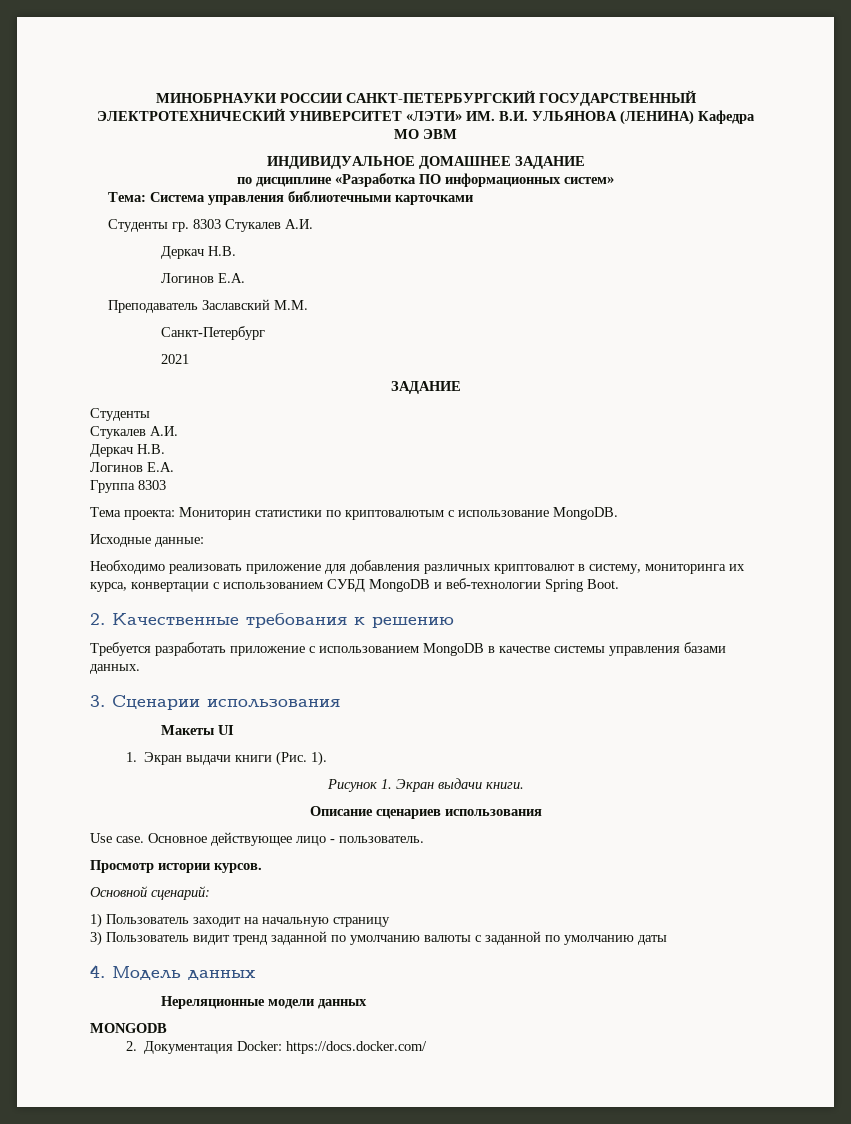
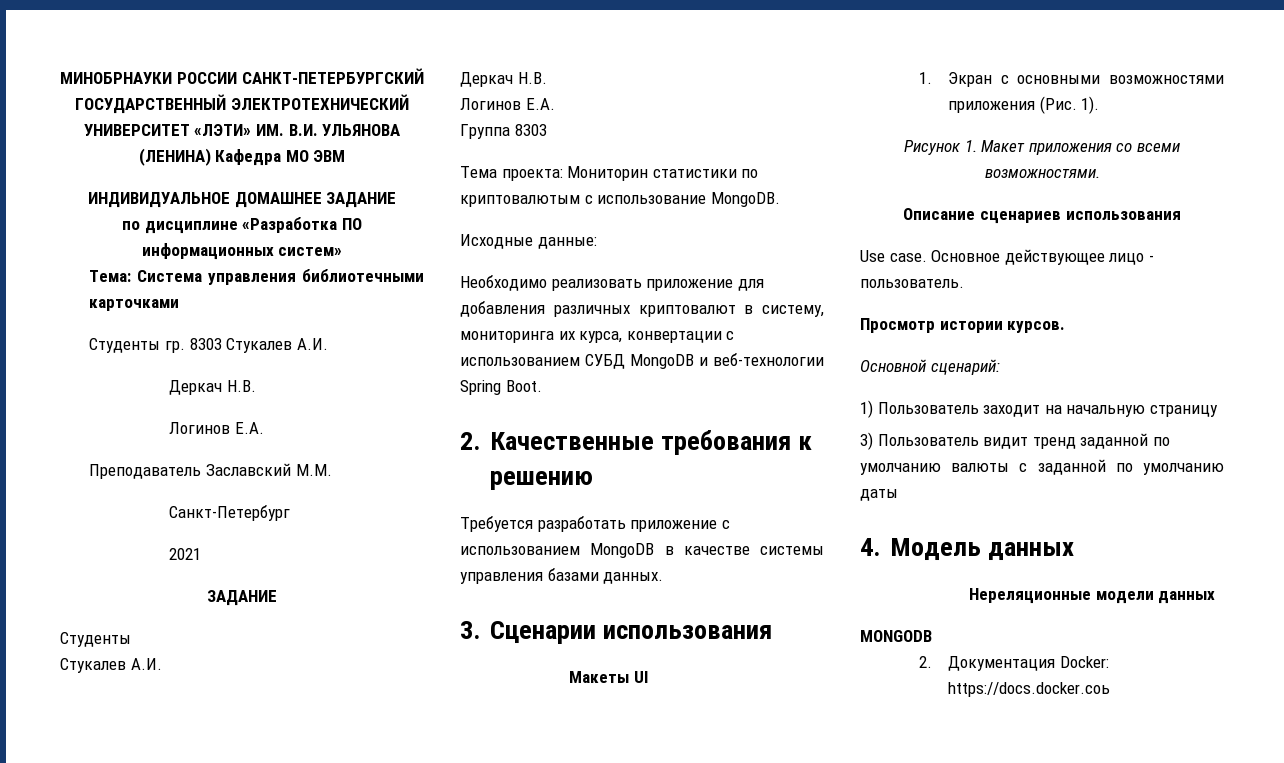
[185,755,272,765] выдачи книги -> [1000,75,1224,84] [948,101,1036,113] с основными возможностями приложения
[395,778,524,792] Экран выдачи книги. -> [981,140,1180,155] [984,169,1100,178] Макет приложения со всеми возможностями.
[285,1041,427,1054] https://docs.docker.com/ -> [948,682,1111,697] https://docs.docker.coь

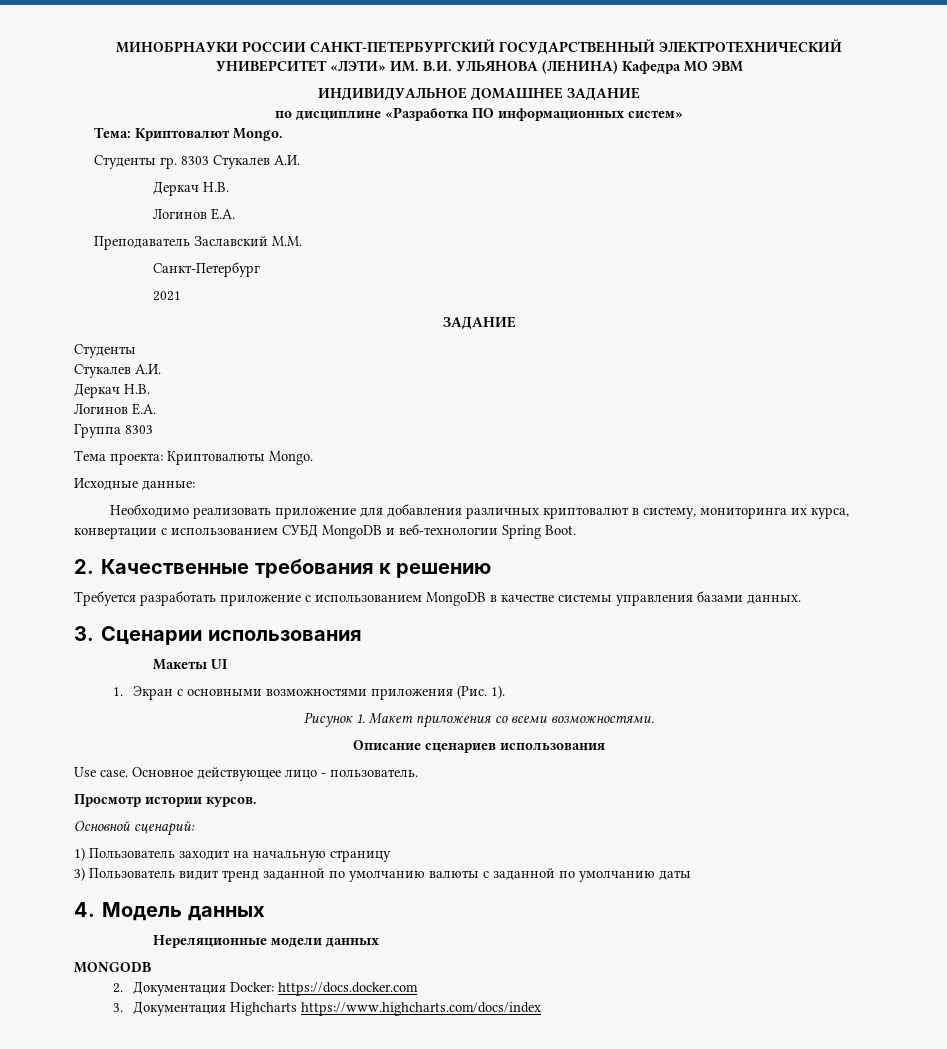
[137,269,425,285] [89,299,180,311] Система управления библиотечными карточками -> [134,128,283,141] Криптовалют Mongo.
[567,166,759,181] [460,192,780,207] Мониторин статистики по криптовалютым с использование MongoDB. -> [167,451,313,465] Криптовалюты Mongo.
[948,682,1111,697] https://docs.docker.coь -> [277,982,418,996] [113,1001,541,1016] https://docs.docker.com // 3. Документация Highcharts https://www.highcharts.com/docs/index

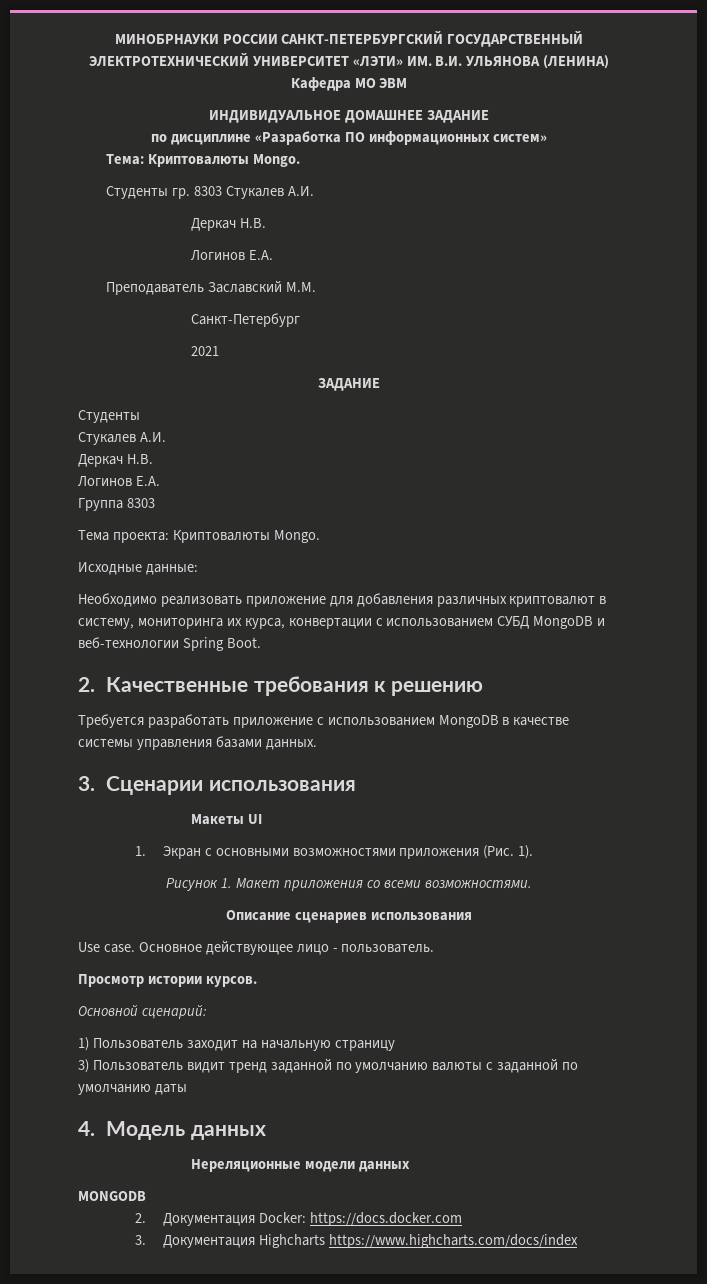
[134,128,230,141] Криптовалют -> [148,154,250,167] Криптовалюты

